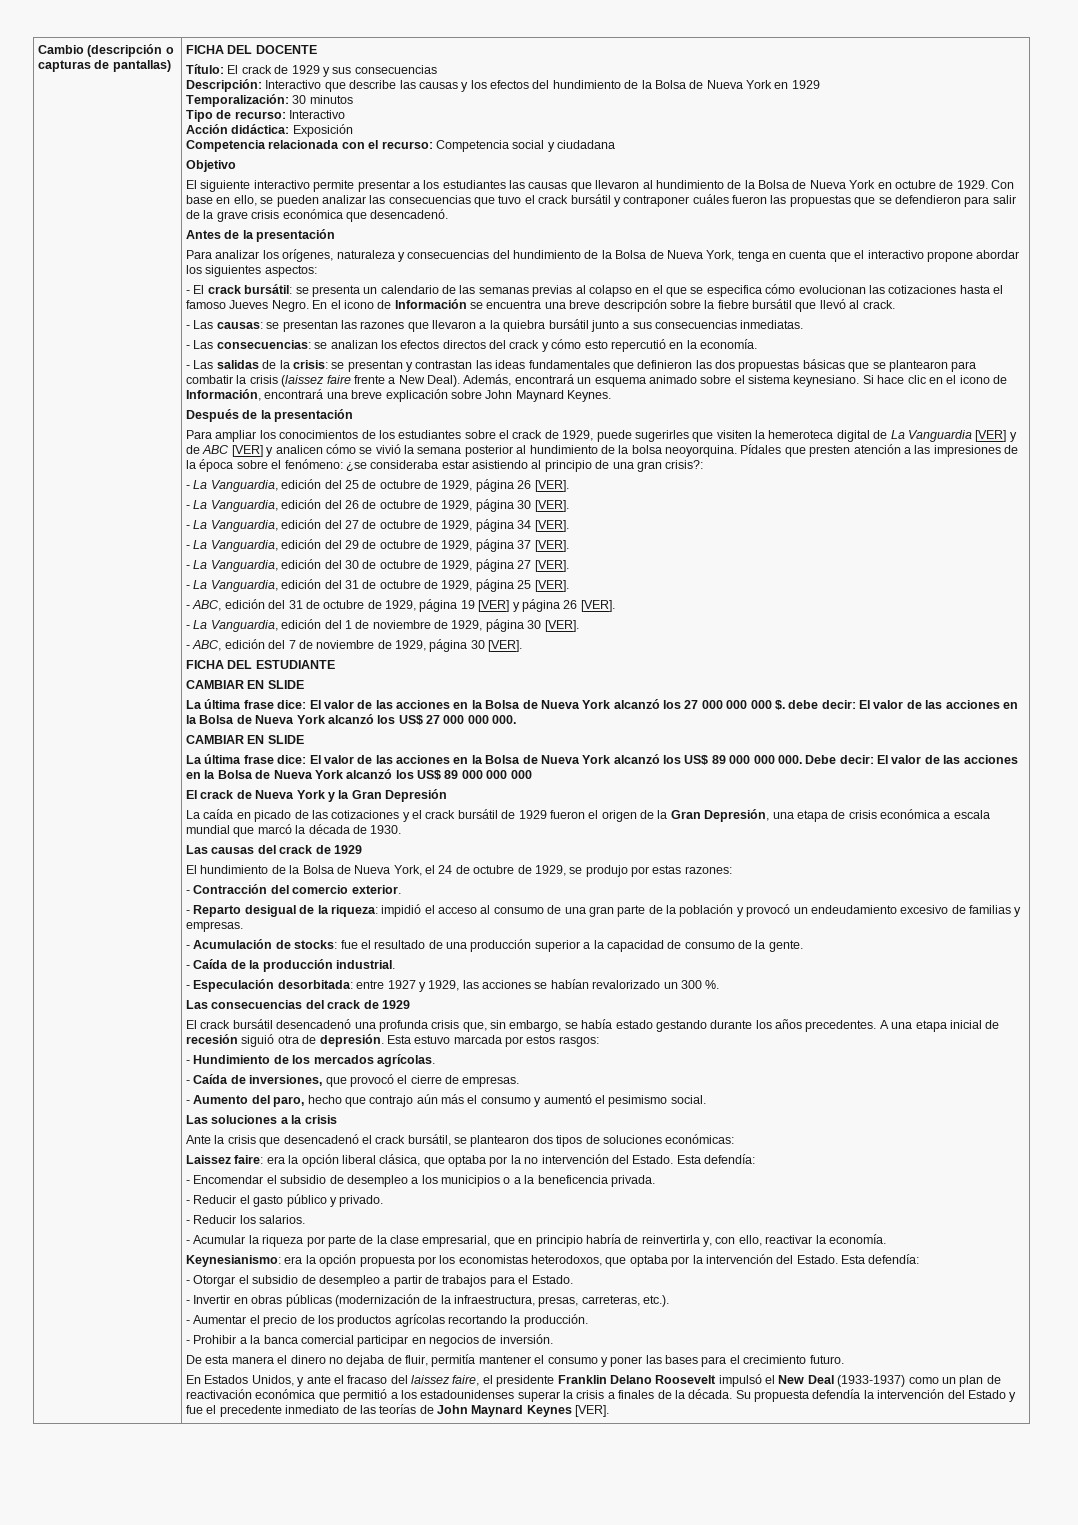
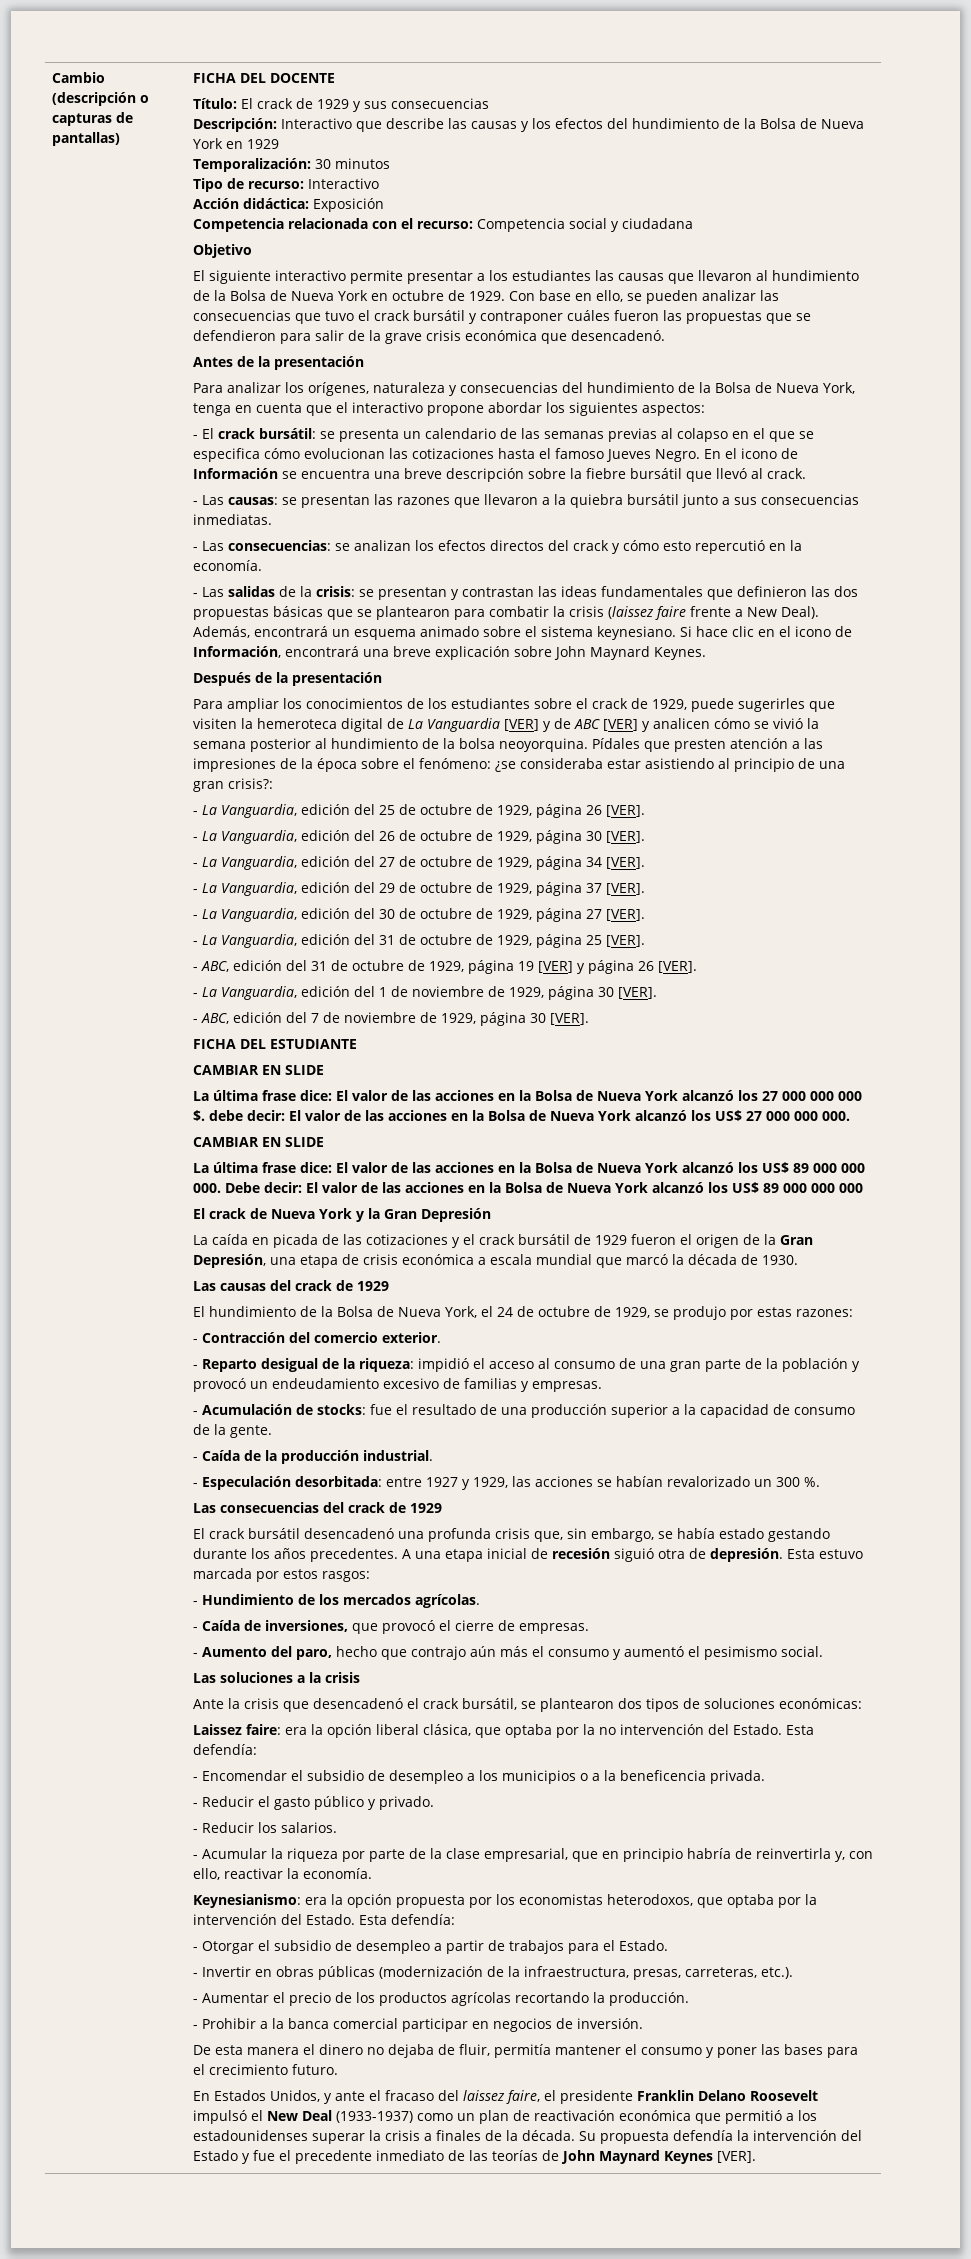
[254,810,292,822] picado -> [273,1234,319,1248] picada

